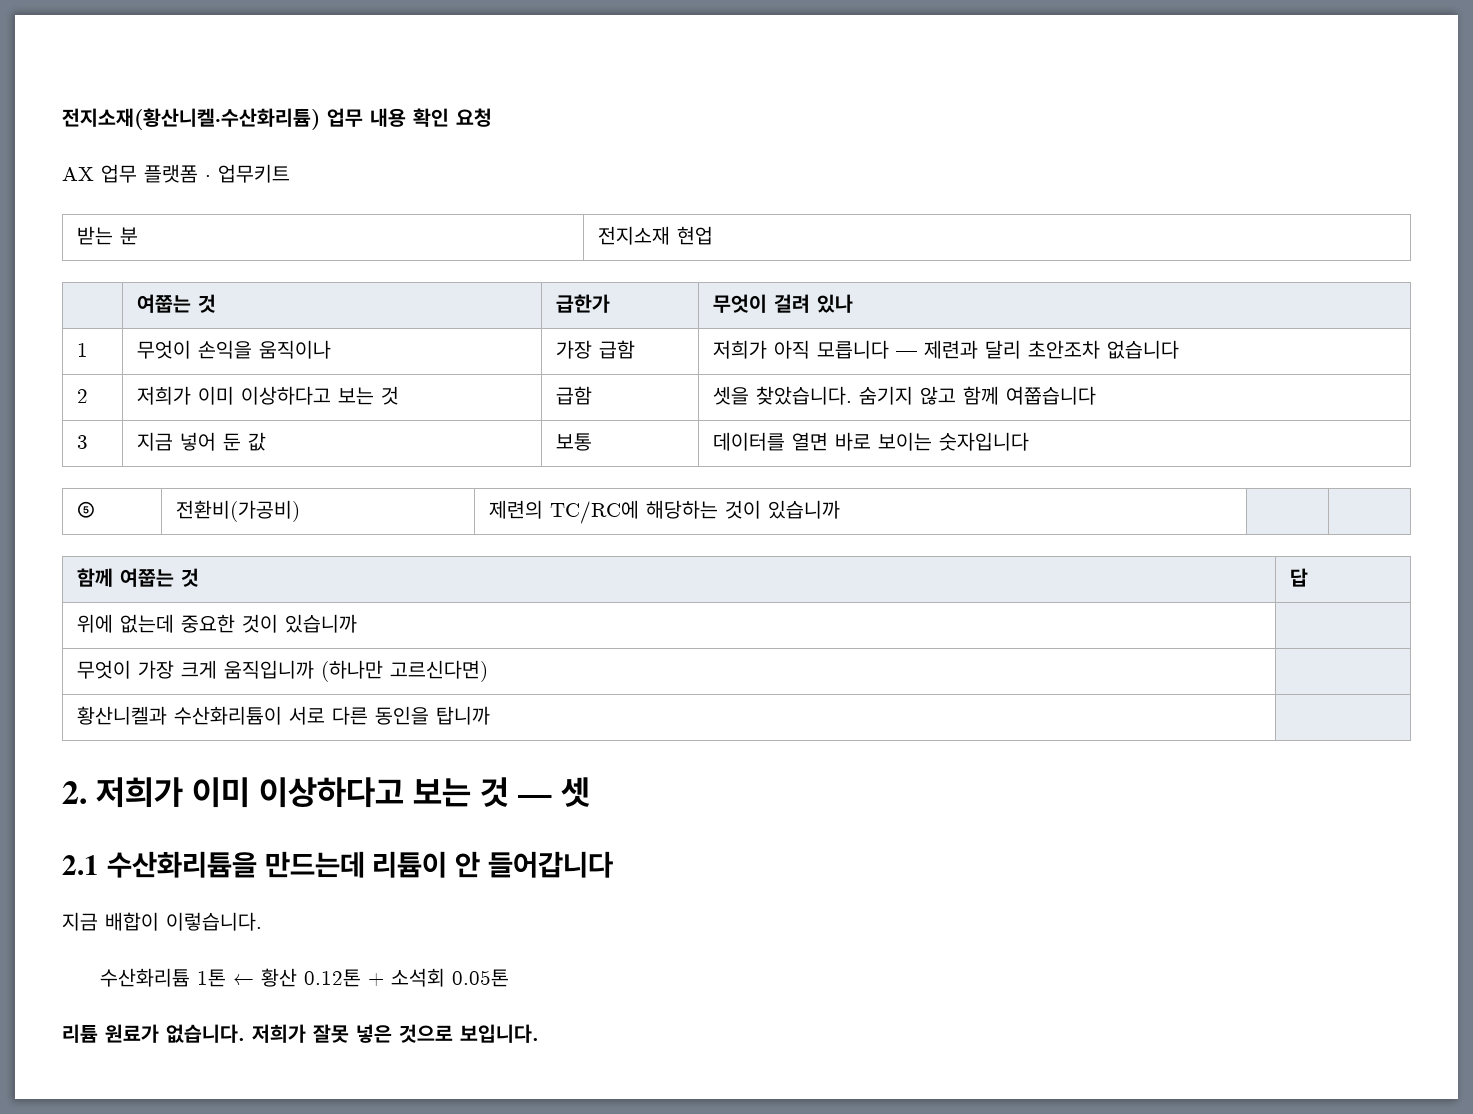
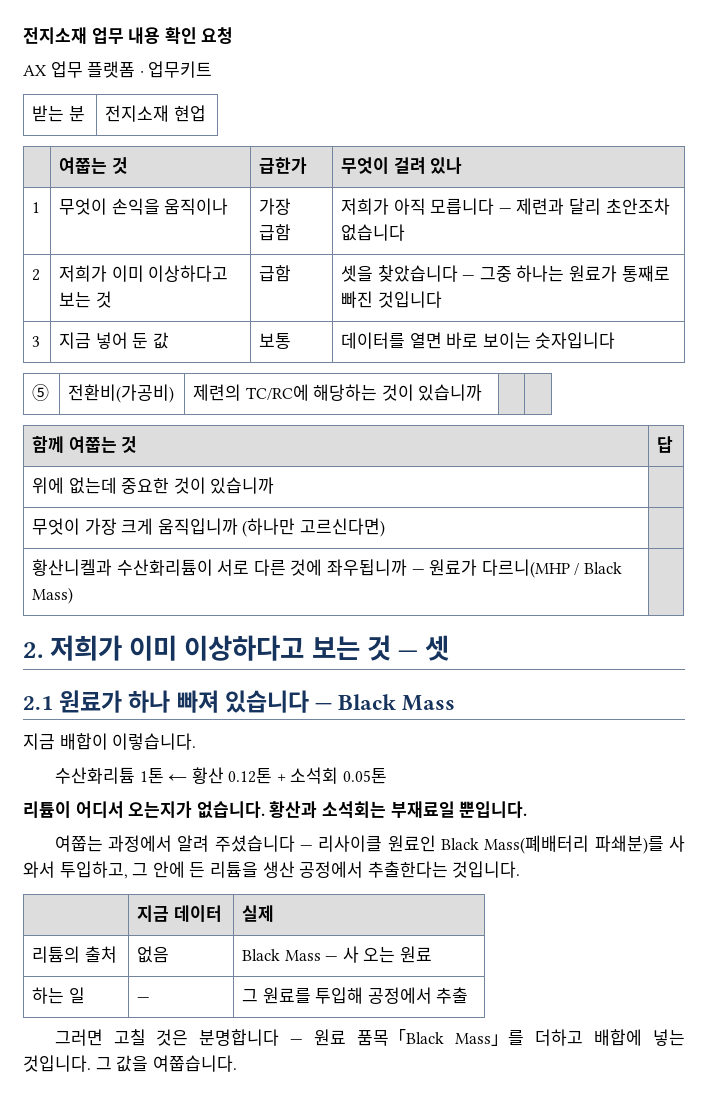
[62,108,320,130] 전지소재(황산니켈·수산화리튬) -> [23,27,87,44] 전지소재
[756,386,1097,405] 찾았습니다. 숨기지 않고 함께 여쭙습니다 -> [377,265,670,282] [341,291,442,308] 찾았습니다 — 그중 하나는 원료가 통째로 빠진 것입니다
[375,706,491,725] 동인을 탑니까 -> [290,559,622,578] [32,587,74,604] 것에 좌우됩니까 — 원료가 다르니(MHP / Black Mass)
[106,851,614,878] 수산화리튬을 만드는데 리튬이 안 들어갑니다 -> [59,690,456,713] 원료가 하나 빠져 있습니다 — Black Mass
[62,1024,539,1043] 리튬 원료가 없습니다. 저희가 잘못 넣은 것으로 보입니다. -> [23,801,528,818] [54,835,685,854] [23,861,521,879] [137,905,222,922] [242,905,275,922] [32,946,117,963] [137,946,170,963] [242,946,433,963] [32,987,85,1004] [137,997,151,1002] [242,987,469,1004] [54,1029,685,1046] [23,1055,237,1072] 리튬이 어디서 오는지가 없습니다. 황산과 소석회는 부재료일 뿐입니다. // 여쭙는 과정에서 알려 주셨습니다 — 리사이클 원료인 Black Mass(폐배터리 파쇄분)를 사 와서 투입하고, 그 안에 든 리튬을 생산 공정에서 추출한다는 것입니다. // | 지금 데이터 | 실제 // 리튬의 출처 | 없음 | Black Mass — 사 오는 원료 // 하는 일 | — | 그 원료를 투입해 공정에서 추출 // 그러면 고칠 것은 분명합니다 — 원료 품목「Black Mass」를 더하고 배합에 넣는 것입니다. 그 값을 여쭙습니다.

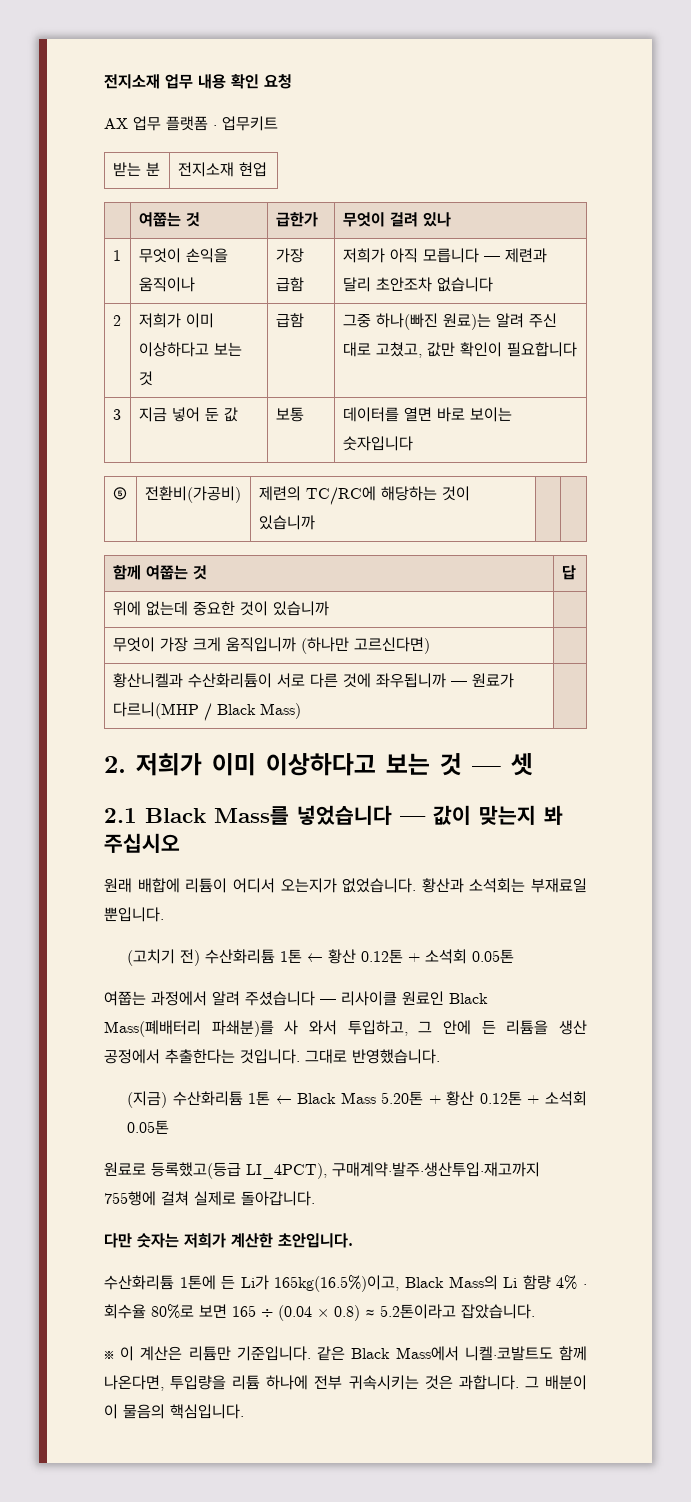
[341,265,670,282] [341,291,442,308] 셋을 찾았습니다 — 그중 하나는 원료가 통째로 빠진 것입니다 -> [342,313,557,330] [342,342,577,358] 그중 하나(빠진 원료)는 알려 주신 대로 고쳤고, 값만 확인이 필요합니다
[59,690,456,713] [23,733,197,750] 원료가 하나 빠져 있습니다 — Black Mass // 지금 배합이 이렇습니다. // -> [145,805,563,825] [104,833,180,853] [104,878,587,893] [104,907,164,922] [127,949,201,966] Black Mass를 넣었습니다 — 값이 맞는지 봐 주십시오 // 원래 배합에 리튬이 어디서 오는지가 없었습니다. 황산과 소석회는 부재료일 뿐입니다. // (고치기 전)
[23,801,528,818] // 리튬이 어디서 오는지가 없습니다. 황산과 소석회는 부재료일 뿐입니다. -> (515, 956) none
[137,905,222,922] [242,905,275,922] [32,946,117,963] [137,946,170,963] [242,946,433,963] [32,987,85,1004] [137,997,151,1002] [242,987,469,1004] [54,1029,685,1046] [23,1055,237,1072] // | 지금 데이터 | 실제 // 리튬의 출처 | 없음 | Black Mass — 사 오는 원료 // 하는 일 | — | 그 원료를 투입해 공정에서 추출 // 그러면 고칠 것은 분명합니다 — 원료 품목「Black Mass」를 더하고 배합에 넣는 것입니다. 그 값을 여쭙습니다. -> [305,1049,440,1064] [127,1091,587,1108] [127,1120,170,1134] [104,1162,540,1179] [104,1191,315,1206] [104,1233,353,1248] [104,1275,588,1292] [104,1304,535,1321] [104,1346,587,1361] [104,1375,587,1391] [104,1404,244,1419] 그대로 반영했습니다. // (지금) 수산화리튬 1톤 ← Black Mass 5.20톤 + 황산 0.12톤 + 소석회 0.05톤 // 원료로 등록했고(등급 LI_4PCT), 구매계약·발주·생산투입·재고까지 755행에 걸쳐 실제로 돌아갑니다. // 다만 숫자는 저희가 계산한 초안입니다. // 수산화리튬 1톤에 든 Li가 165kg(16.5%)이고, Black Mass의 Li 함량 4% · 회수율 80%로 보면 165 ÷ (0.04 × 0.8) ≈ 5.2톤이라고 잡았습니다. // ※ 이 계산은 리튬만 기준입니다. 같은 Black Mass에서 니켈·코발트도 함께 나온다면, 투입량을 리튬 하나에 전부 귀속시키는 것은 과합니다. 그 배분이 이 물음의 핵심입니다.

